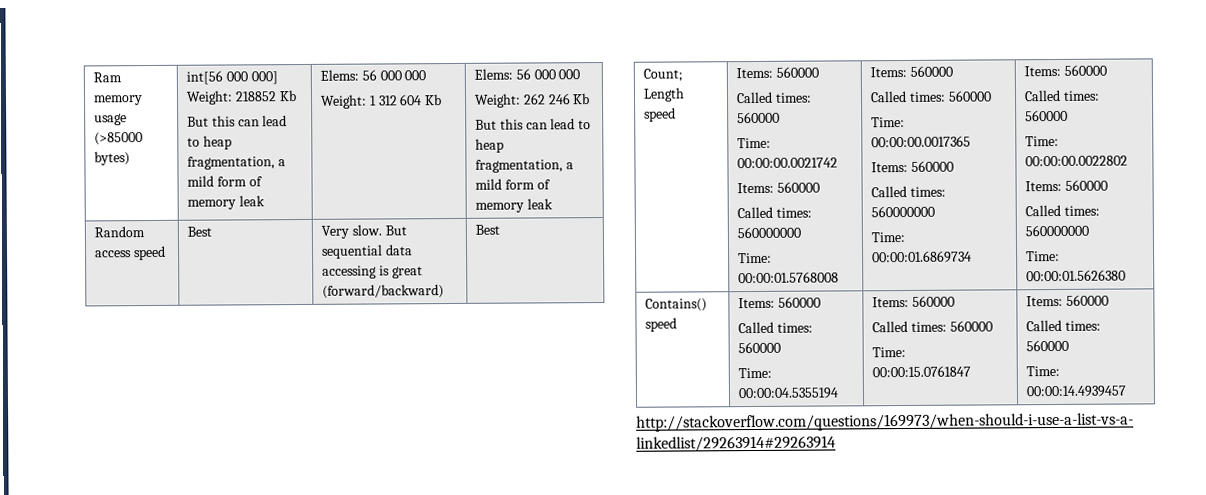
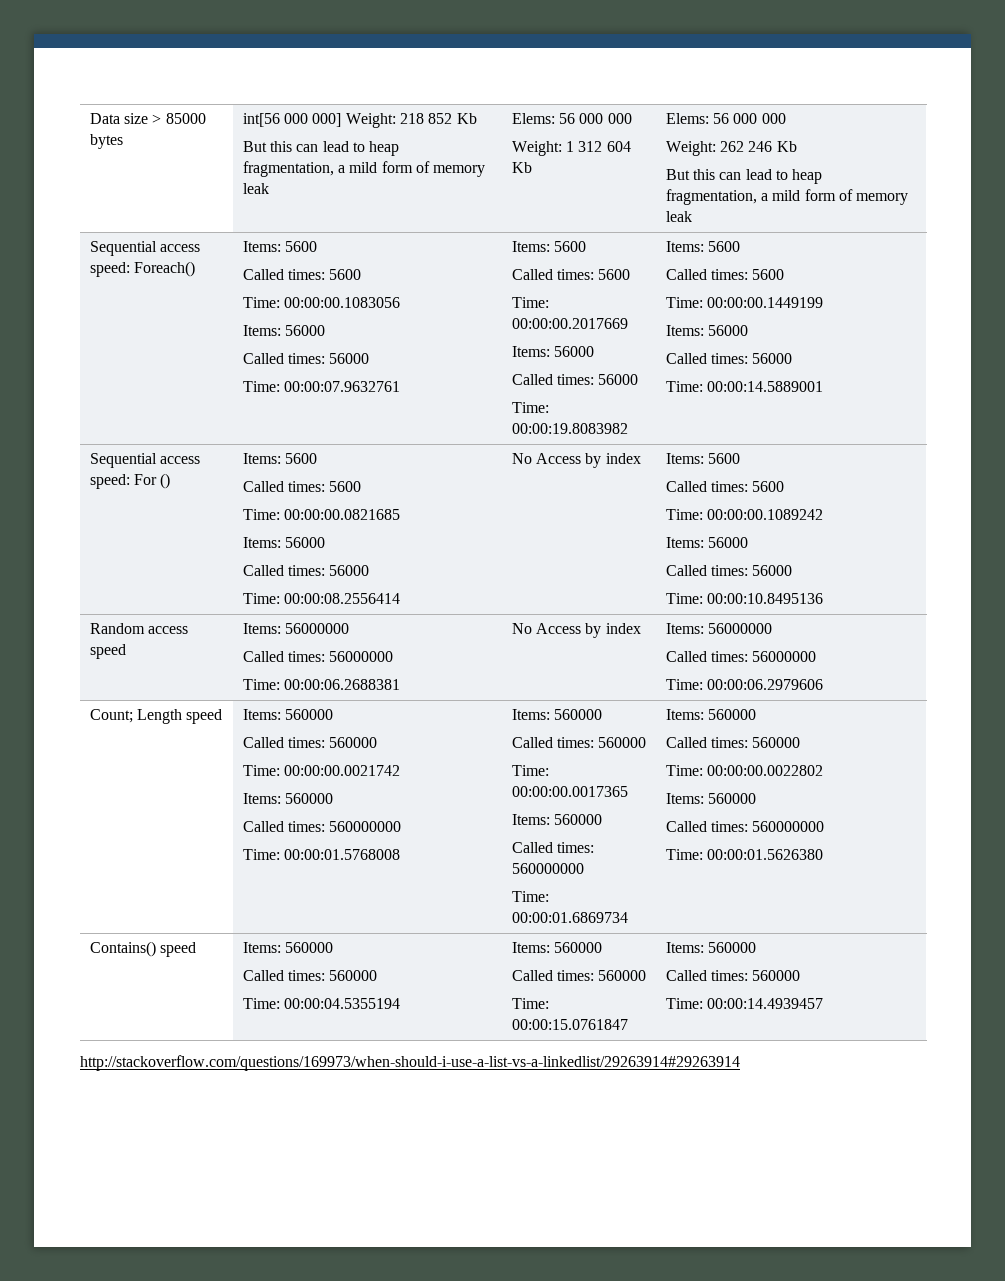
[93,72,123,83] [93,95,144,106] [94,113,128,126] [94,132,144,146] [94,151,131,166] Ram memory usage (>85000 bytes) -> [89,113,206,124] [89,134,123,149] Data size > 85000 bytes
[234,91,277,102] 218852 -> [399,113,453,124] 218 852
[94,226,146,238] [95,245,166,261] [187,226,213,237] [321,224,407,239] [321,244,413,259] [322,265,423,279] [322,284,445,299] [475,224,501,235] Random access speed | Best | Very slow. But sequential data accessing is great (forward/backward) | Best -> [89,241,200,256] [89,261,195,277] [242,241,317,252] [242,269,362,280] [242,297,400,308] [242,325,325,336] [242,353,370,364] [242,381,400,392] [511,241,586,252] [511,269,631,280] [511,297,549,308] [511,318,628,329] [511,346,594,357] [511,374,639,385] [511,402,549,413] [511,423,628,434] [665,241,740,252] [665,269,785,280] [665,297,823,308] [665,325,748,336] [665,353,793,364] [665,381,823,392] [89,453,200,468] [89,473,171,489] [242,453,317,464] [242,481,362,492] [242,509,400,520] [242,537,325,548] [242,565,370,576] [242,593,400,604] [511,453,641,468] [665,453,740,464] [665,481,785,492] [665,509,823,520] [665,537,748,548] [665,565,793,576] [665,593,823,604] [89,623,188,634] [89,644,126,659] [242,623,349,634] [242,651,394,662] [242,679,400,690] [511,623,641,638] [665,623,772,634] [665,651,817,662] [665,679,823,690] Sequential access speed: Foreach() | Items: 5600 // Called times: 5600 // Time: 00:00:00.1083056 // Items: 56000 // Called times: 56000 // Time: 00:00:07.9632761 | Items: 5600 // Called times: 5600 // Time: 00:00:00.2017669 // Items: 56000 // Called times: 56000 // Time: 00:00:19.8083982 | Items: 5600 // Called times: 5600 // Time: 00:00:00.1449199 // Items: 56000 // Called times: 56000 // Time: 00:00:14.5889001 // Sequential access speed: For () | Items: 5600 // Called times: 5600 // Time: 00:00:00.0821685 // Items: 56000 // Called times: 56000 // Time: 00:00:08.2556414 | No Access by index | Items: 5600 // Called times: 5600 // Time: 00:00:00.1089242 // Items: 56000 // Called times: 56000 // Time: 00:00:10.8495136 // Random access speed | Items: 56000000 // Called times: 56000000 // Time: 00:00:06.2688381 | No Access by index | Items: 56000000 // Called times: 56000000 // Time: 00:00:06.2979606

